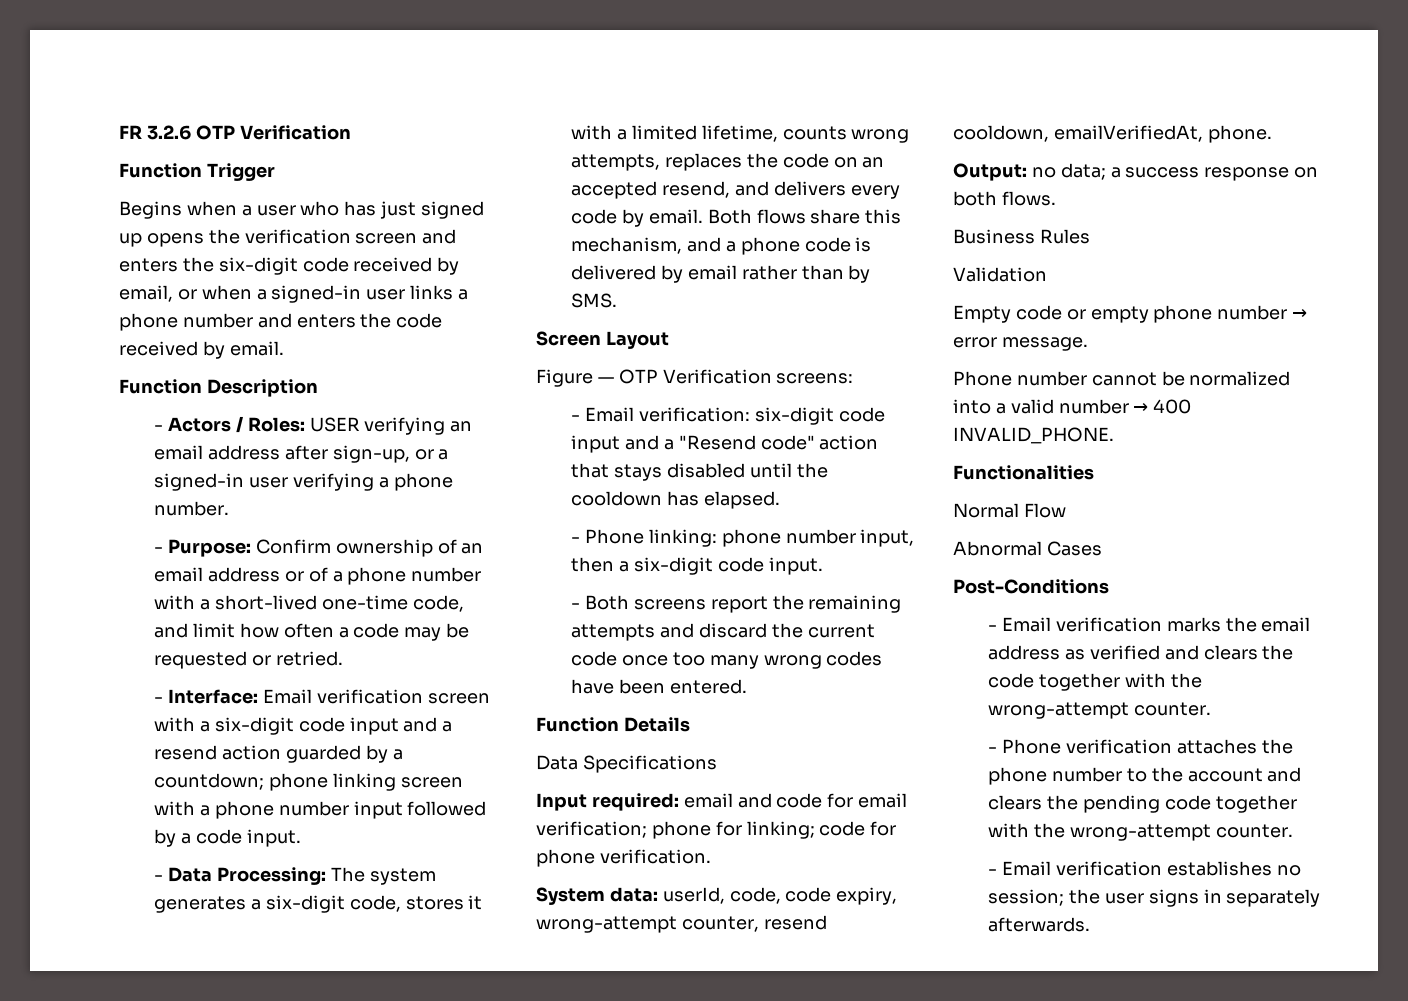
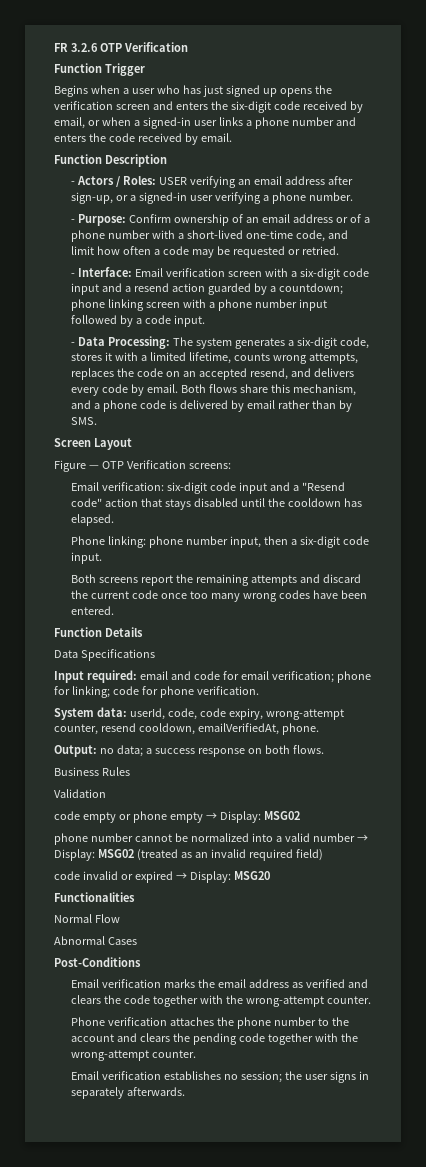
[571,415,581,421] - -> (231, 466) none
[571,537,581,543] - -> (114, 520) none
[571,603,581,609] - -> (102, 558) none
[953,305,1308,323] [953,337,1088,351] [953,371,1012,386] Empty code or empty phone number → error message. // Phone -> [54,811,300,823] [54,833,88,845] code empty or phone empty → Display: MSG02 // phone
[1153,399,1192,414] [953,427,1114,444] 400 INVALID_PHONE. -> [54,849,323,861] [54,871,270,883] Display: MSG02 (treated as an invalid required field) // code invalid or expired → Display: MSG20
[988,625,998,631] - -> (141, 962) none
[988,747,998,753] - -> (371, 1000) none
[988,869,998,875] - -> (196, 1054) none

